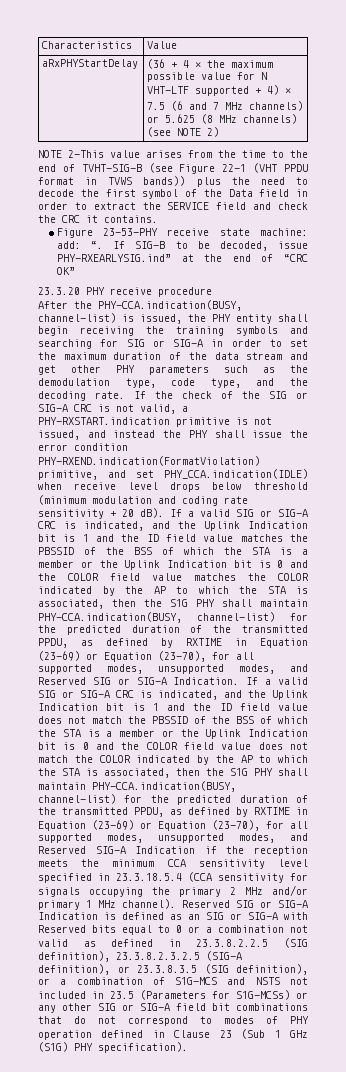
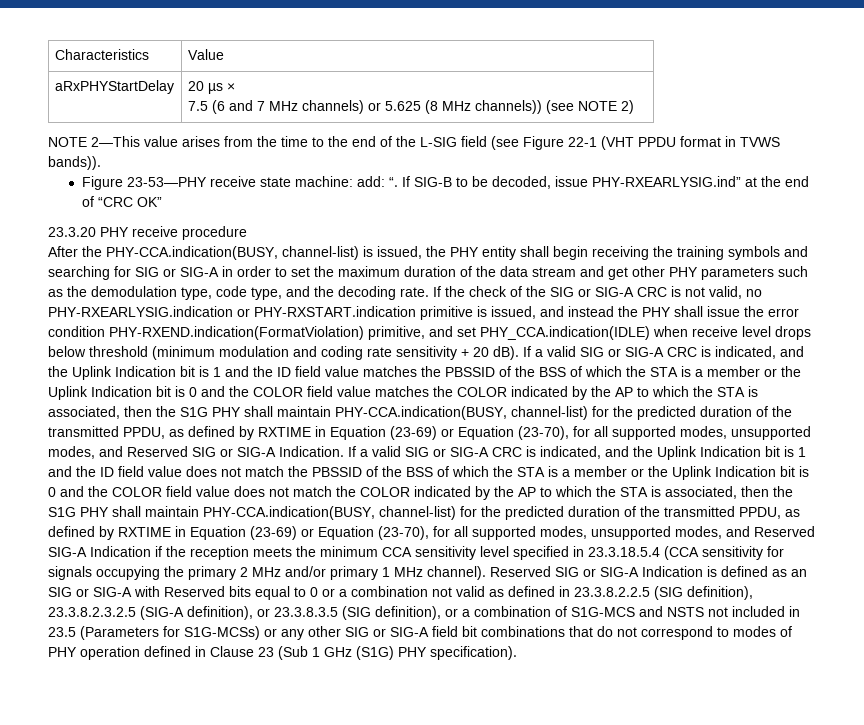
[147,59,274,69] [147,72,268,82] [147,85,280,96] (36 + 4 × the maximum possible value for N VHT-LTF supported + 4) -> [187,81,223,94] 20 µs
[243,114,298,124] channels) -> [474,100,542,114] channels))
[81,164,142,172] TVHT-SIG-B -> [396,136,487,147] the L-SIG field
[143,176,308,187] [38,189,308,199] [38,202,308,210] [38,215,158,223] bands)) plus the need to decode the first symbol of the Data field in order to extract the SERVICE field and check the CRC it contains. -> [48,156,101,170] bands)).
[182,406,188,412] a -> [746,289,762,297] [48,306,250,317] no PHY-RXEARLYSIG.indication or
[254,417,272,425] not -> (487, 311) none

